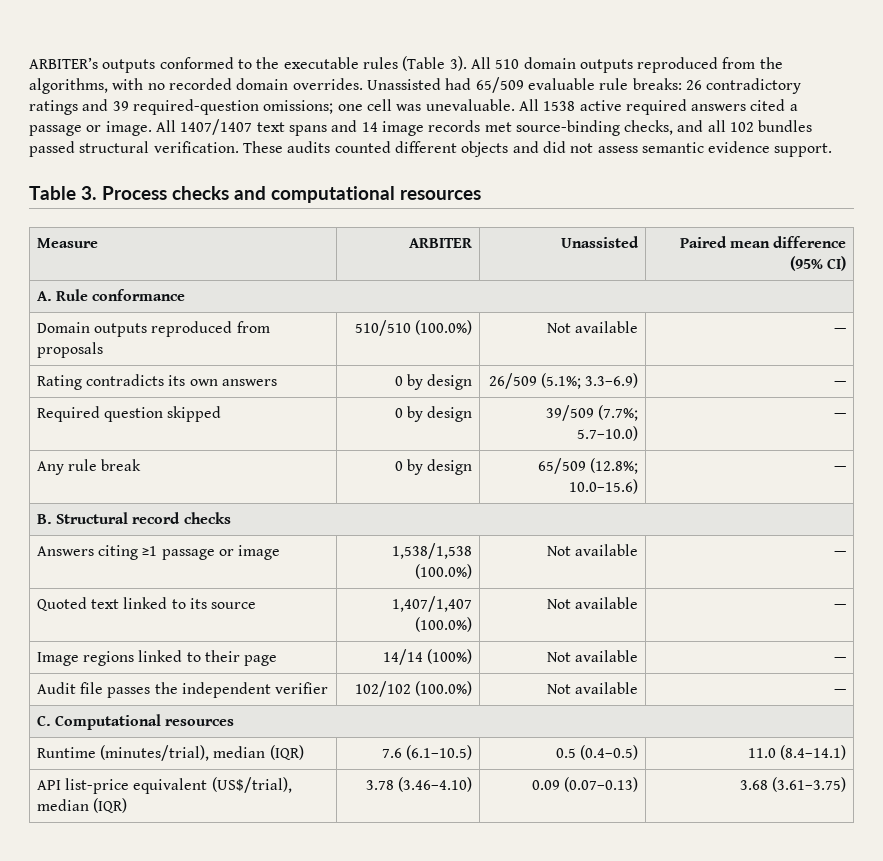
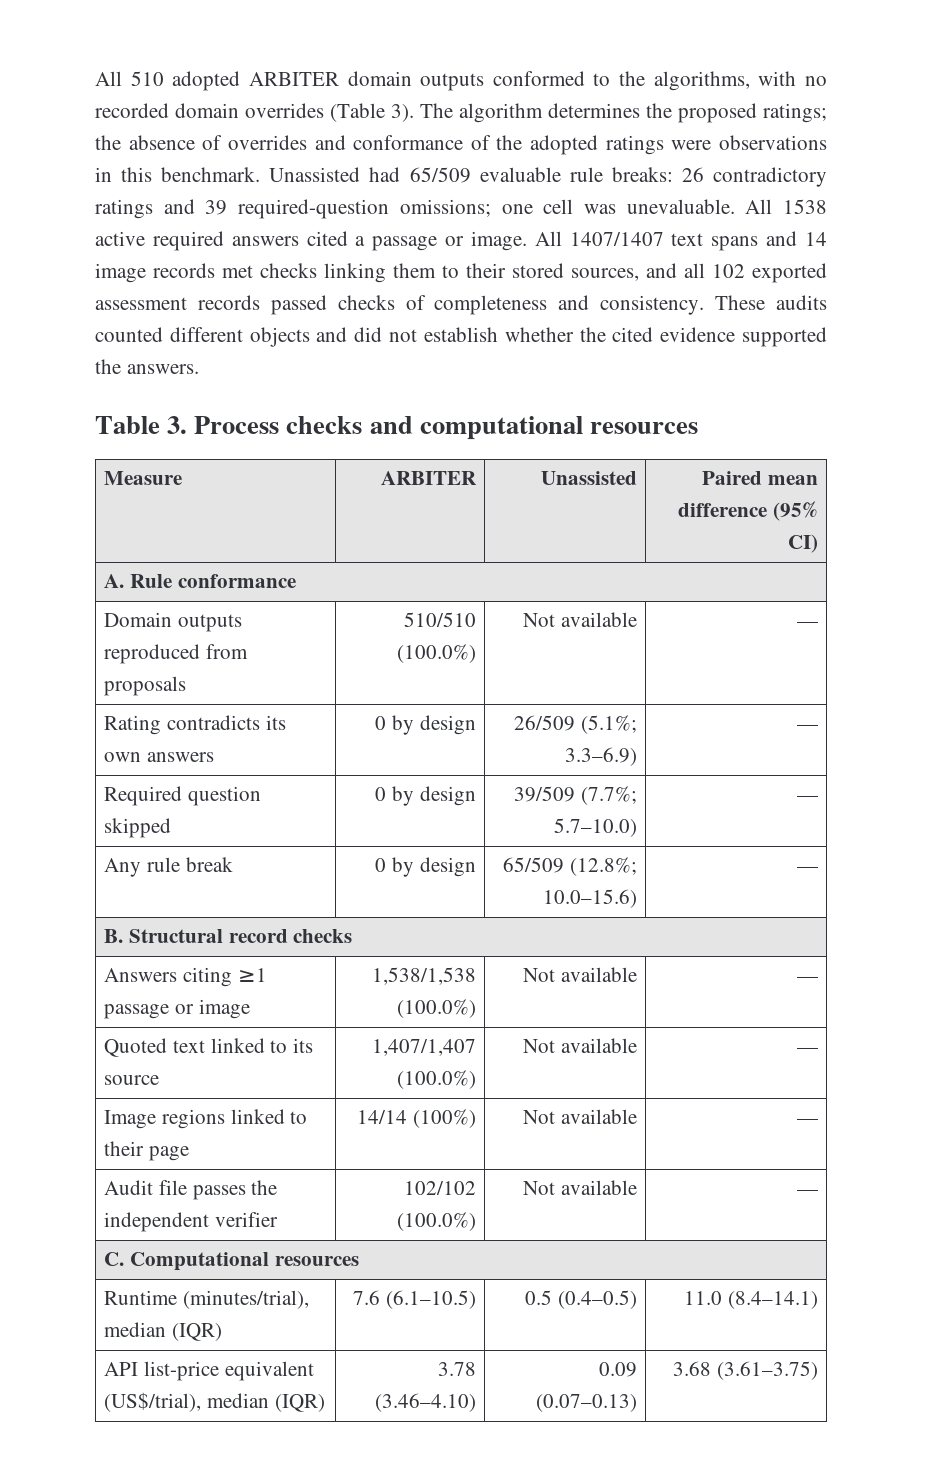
[29,56,756,73] ARBITER’s outputs conformed to the executable rules (Table 3). All 510 domain outputs reproduced from -> [95,71,611,91] All 510 adopted ARBITER domain outputs conformed to
[292,78,363,90] overrides. -> [245,103,827,123] [95,135,827,155] [95,167,261,182] overrides (Table 3). The algorithm determines the proposed ratings; the absence of overrides and conformance of the adopted ratings were observations in this benchmark.
[515,120,813,136] [29,141,239,157] source-binding checks, and all 102 bundles passed structural verification. -> [260,263,827,283] [95,295,705,315] checks linking them to their stored sources, and all 102 exported assessment records passed checks of completeness and consistency.
[597,141,833,157] assess semantic evidence support. -> [423,327,828,347] [95,359,199,374] establish whether the cited evidence supported the answers.

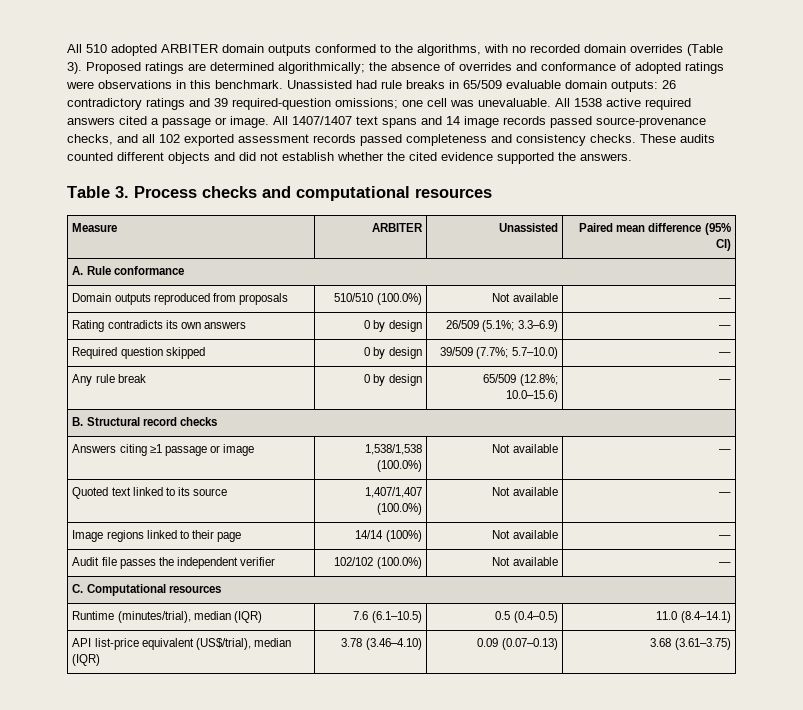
[420,103,827,123] The algorithm determines the proposed ratings; -> [86,62,365,74] Proposed ratings are determined algorithmically;
[496,135,523,150] the -> (631, 66) none
[409,167,673,183] 65/509 evaluable rule breaks: -> [381,80,658,92] rule breaks in 65/509 evaluable domain outputs:
[222,263,639,283] met checks linking them to their stored sources, -> [550,116,706,128] [67,134,113,145] passed source-provenance checks,
[337,295,705,315] checks of completeness and consistency. -> [406,134,636,146] completeness and consistency checks.

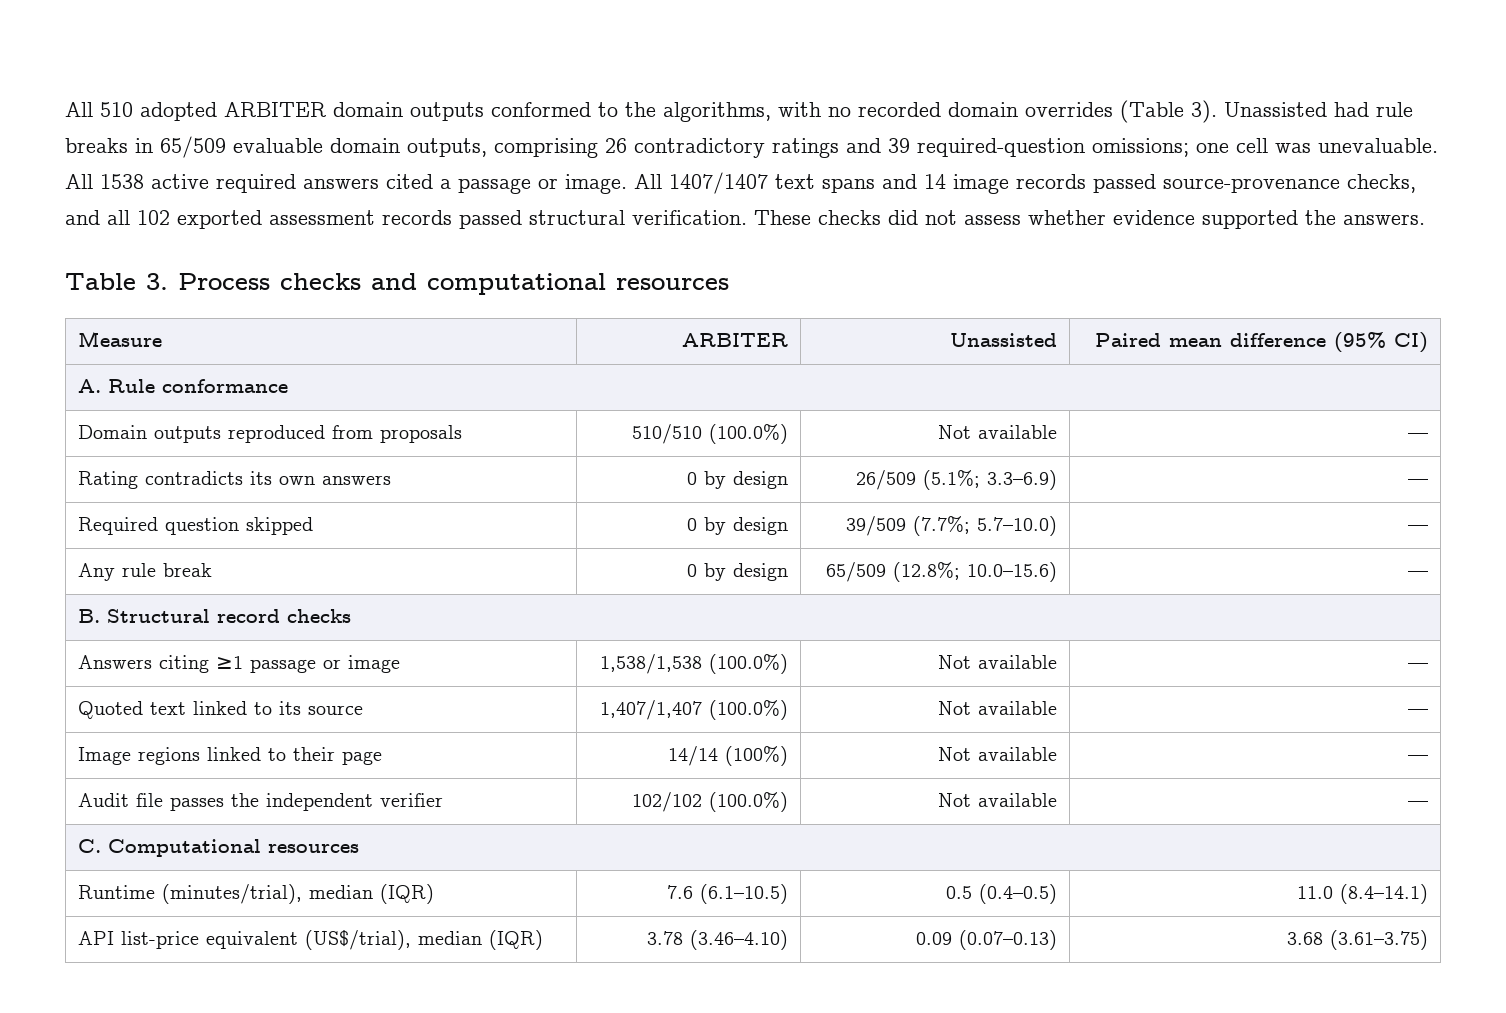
[86,62,724,74] [66,80,283,89] Proposed ratings are determined algorithmically; the absence of overrides and conformance of adopted ratings were observations in this benchmark. -> (1217, 111) none
[611,80,658,92] outputs: -> [407,138,598,158] outputs, comprising
[406,134,715,146] [67,152,437,164] completeness and consistency checks. These audits counted different objects and did not establish whether the cited -> [529,210,1106,225] structural verification. These checks did not assess whether

